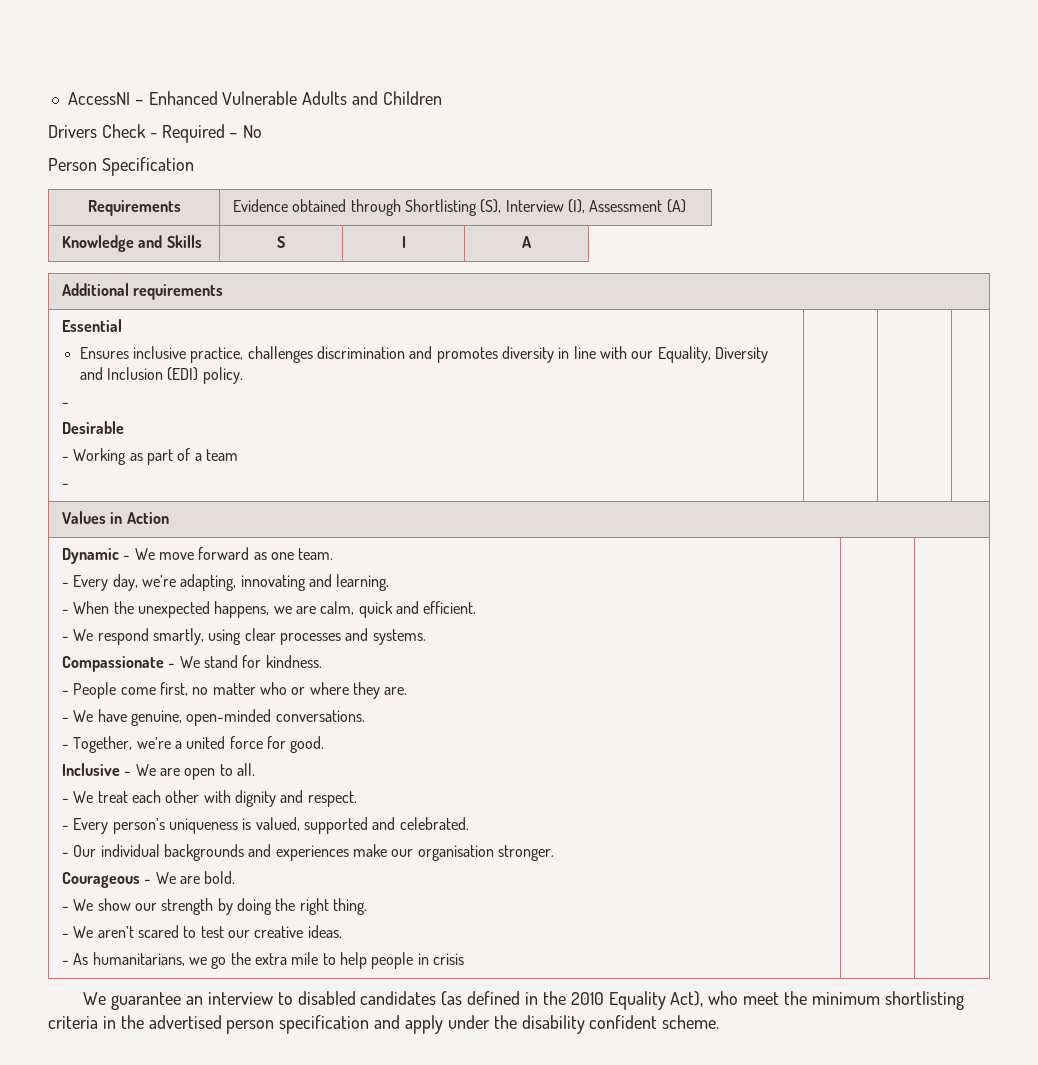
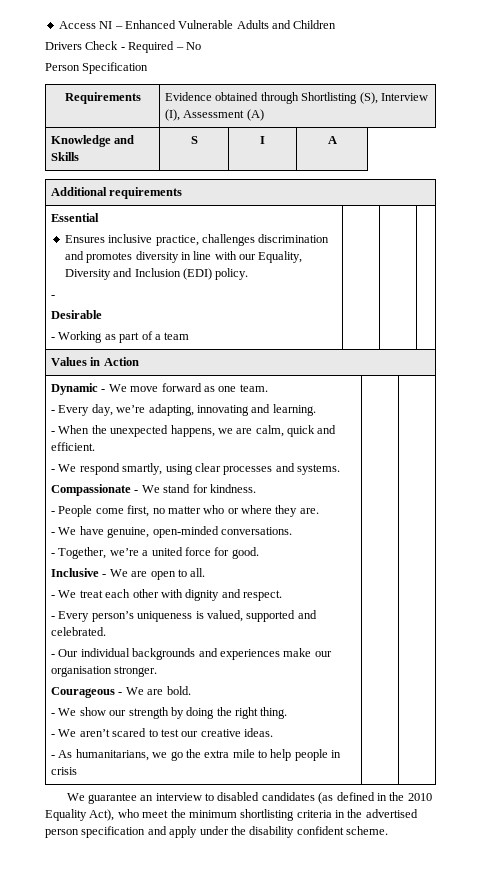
[67,92,130,105] AccessNI -> [58,21,113,29] Access NI
[62,483,70,488] // - -> (190, 336) none

